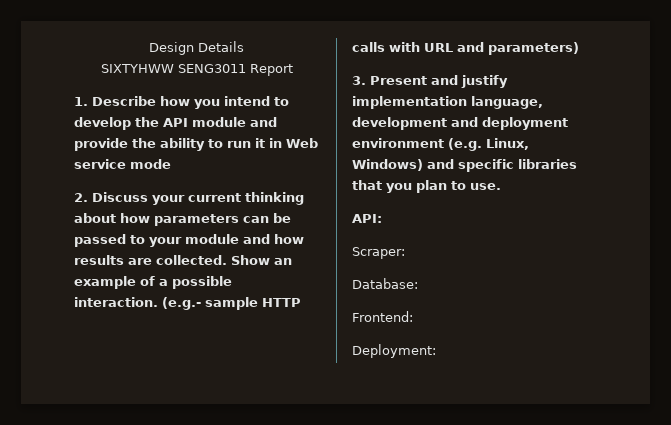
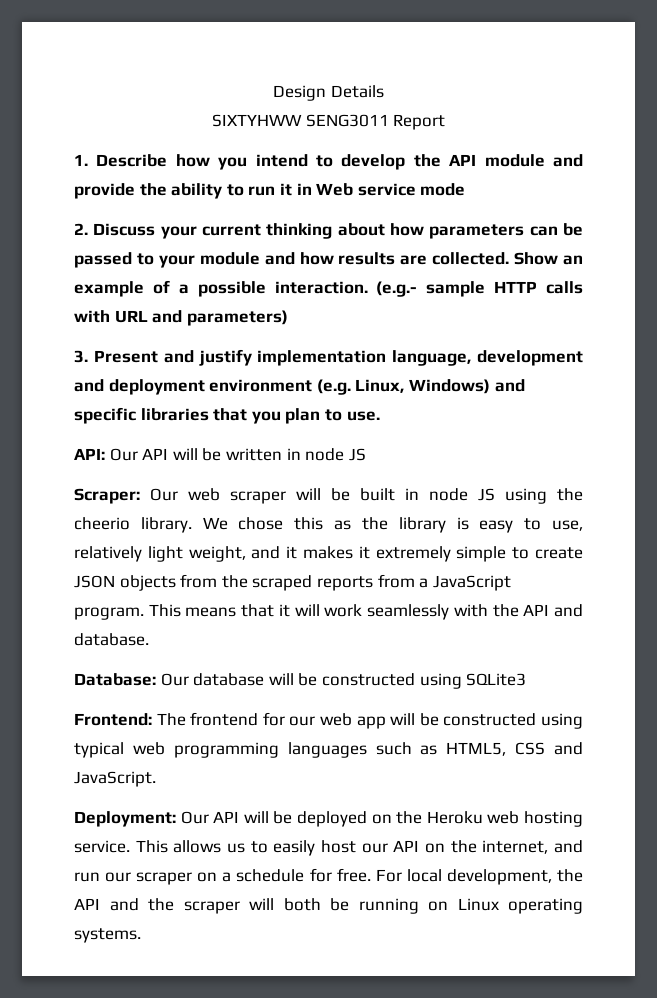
[352,247,405,259] [352,278,418,289] [352,311,413,322] [352,344,436,358] // Scraper: // Database: // Frontend: // Deployment: -> [109,448,366,461] [74,488,583,504] [74,517,583,533] [74,546,583,562] [74,574,511,591] [74,604,583,620] [74,633,149,646] [74,673,527,689] [74,712,584,729] [74,742,583,758] [74,771,156,787] [74,811,584,827] [74,840,583,856] [74,868,583,885] [74,898,583,914] [74,928,141,943] Our API will be written in node JS // Scraper: Our web scraper will be built in node JS using the cheerio library. We chose this as the library is easy to use, relatively light weight, and it makes it extremely simple to create JSON objects from the scraped reports from a JavaScript program. This means that it will work seamlessly with the API and database. // Database: Our database will be constructed using SQLite3 // Frontend: The frontend for our web app will be constructed using typical web programming languages such as HTML5, CSS and JavaScript. // Deployment: Our API will be deployed on the Heroku web hosting service. This allows us to easily host our API on the internet, and run our scraper on a schedule for free. For local development, the API and the scraper will both be running on Linux operating systems.

